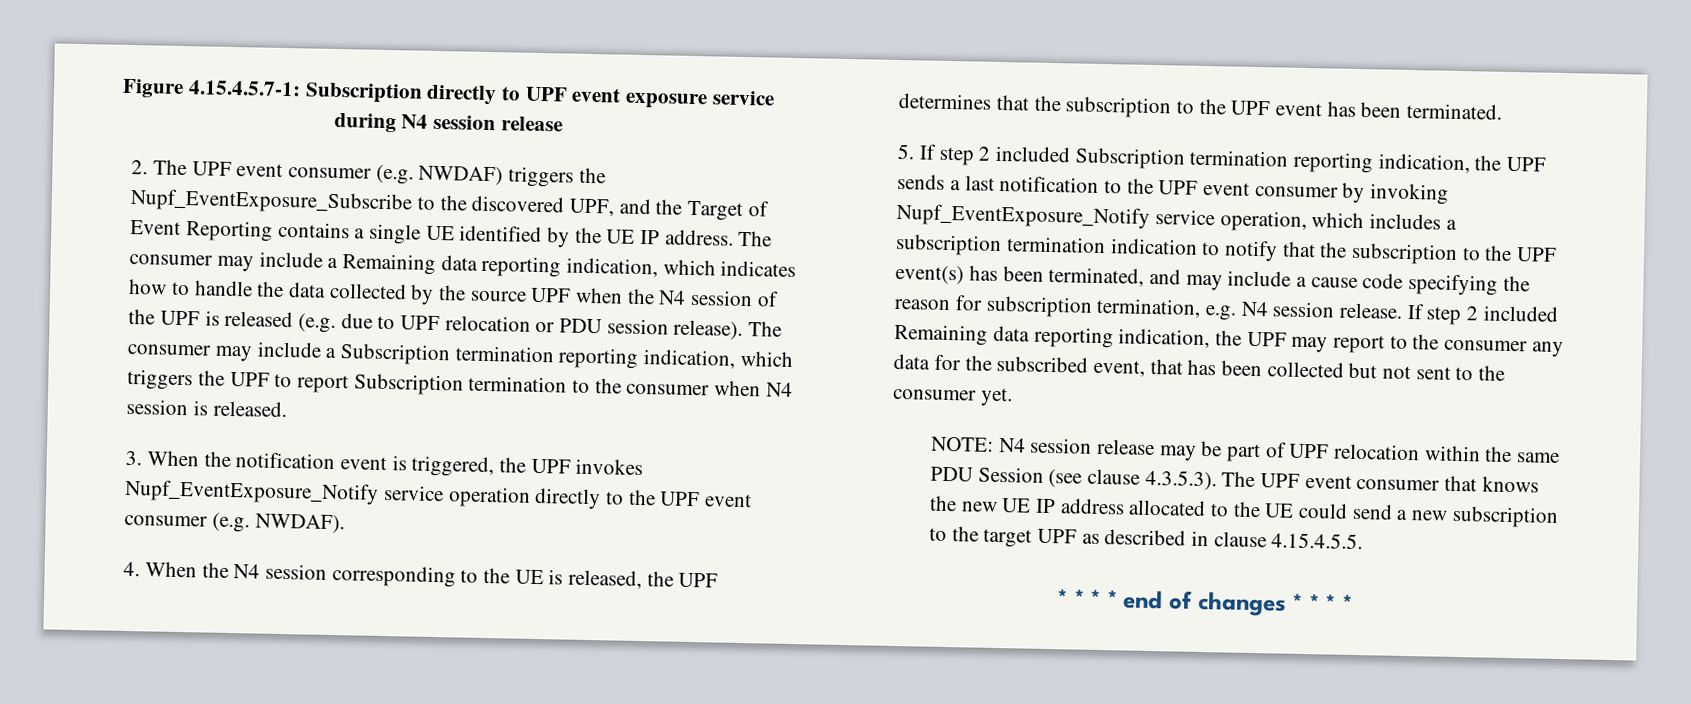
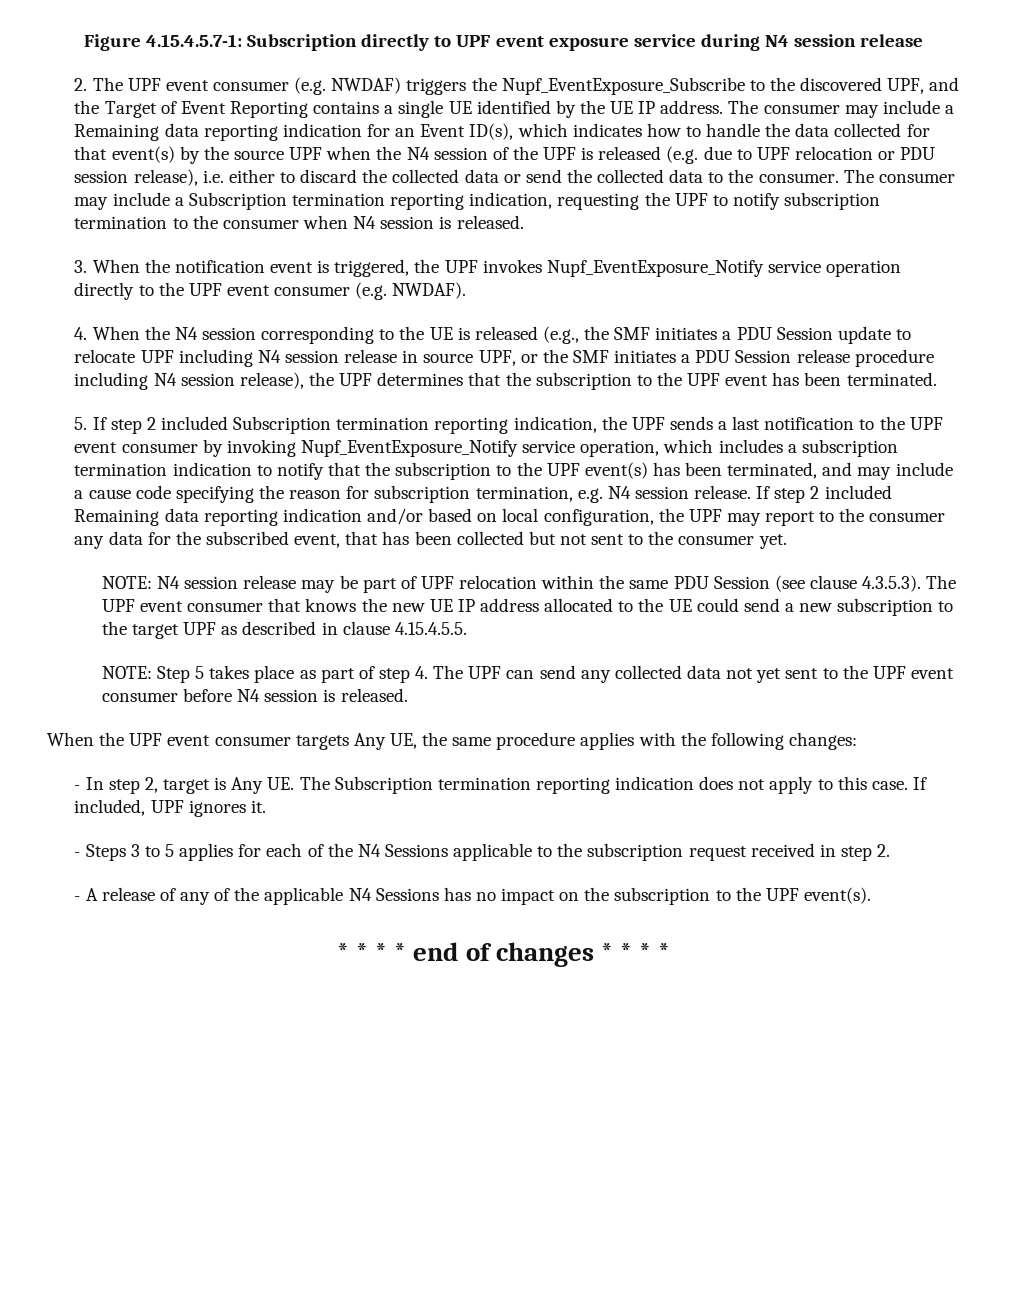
[566,257,659,278] indication, -> [282,123,514,140] indication for an Event ID(s),
(407, 291) none -> [906,124,930,137] [74,146,175,163] for that event(s)
[673,319,744,340] release). -> [133,169,839,186] release), i.e. either to discard the collected data or send the collected data to the consumer.
[739,350,793,367] [127,368,194,391] which triggers -> [557,193,640,210] requesting
[297,373,464,396] report Subscription -> [732,192,881,210] notify subscription
[568,569,643,590] released, -> [474,326,911,344] [74,349,934,367] [74,372,304,390] released (e.g., the SMF initiates a PDU Session update to relocate UPF including N4 session release in source UPF, or the SMF initiates a PDU Session release procedure including N4 session release),
[1118,328,1211,349] indication, -> [282,508,654,526] indication and/or based on local configuration,
(1364, 541) none -> [101,665,954,683] [101,688,408,702] [47,732,857,750] [74,776,927,794] [74,799,266,817] [74,843,891,861] [74,887,871,905] // NOTE: Step 5 takes place as part of step 4. The UPF can send any collected data not yet sent to the UPF event consumer before N4 session is released. // When the UPF event consumer targets Any UE, the same procedure applies with the following changes: // - In step 2, target is Any UE. The Subscription termination reporting indication does not apply to this case. If included, UPF ignores it. // - Steps 3 to 5 applies for each of the N4 Sessions applicable to the subscription request received in step 2. // - A release of any of the applicable N4 Sessions has no impact on the subscription to the UPF event(s).

